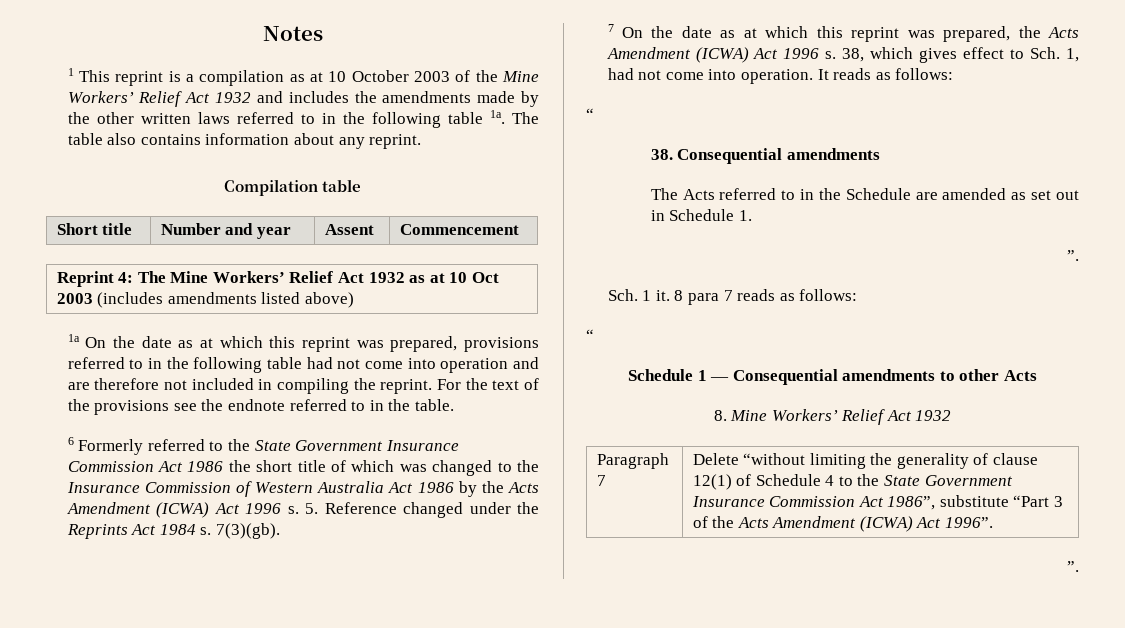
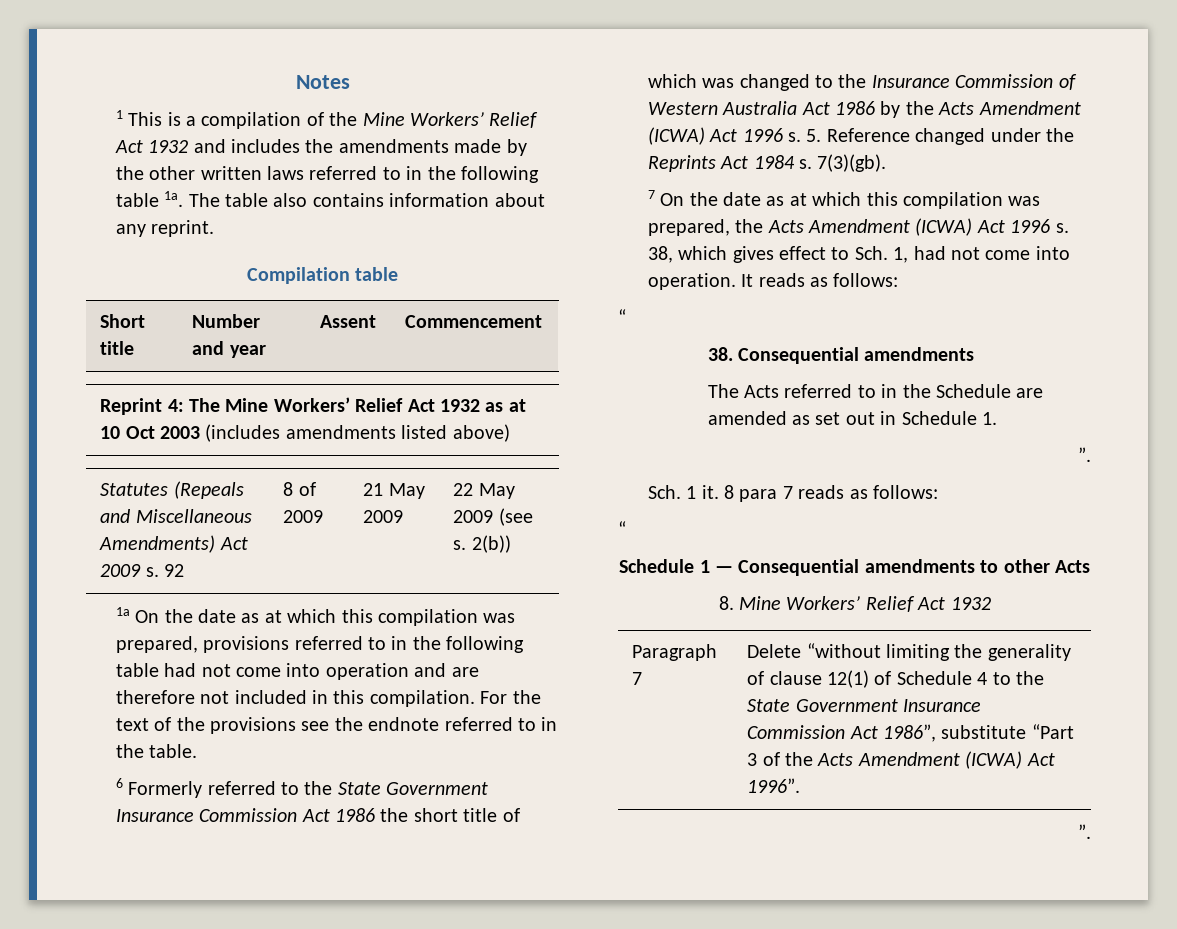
[115,71,164,86] reprint -> (163, 119) none
[289,70,450,82] as at 10 October 2003 -> (302, 120) none
(354, 300) none -> [100,481,244,499] [100,509,252,523] [99,535,248,553] [100,564,185,577] [283,482,316,496] [283,510,324,523] [363,483,425,499] [363,510,404,523] [453,483,515,499] [453,508,533,526] [453,535,511,553] // Statutes (Repeals and Miscellaneous Amendments) Act 2009 s. 92 | 8 of 2009 | 21 May 2009 | 22 May 2009 (see s. 2(b))
[301,337,350,352] reprint -> [378,609,479,626] compilation
[276,378,433,394] compiling the reprint. -> [333,690,475,707] this compilation.
[851,27,900,42] reprint -> [903,192,1004,209] compilation

